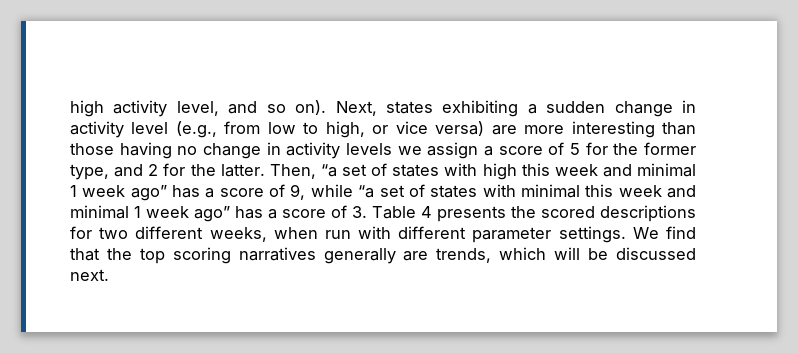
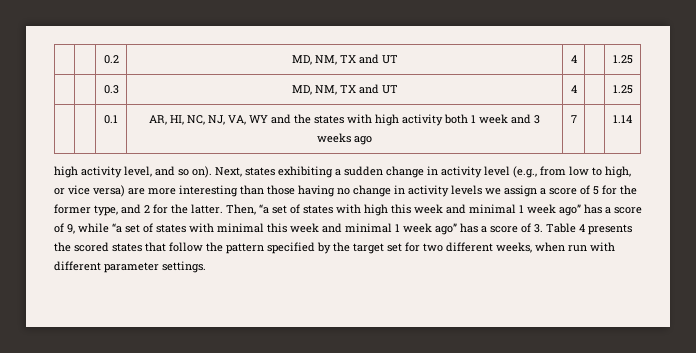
(70, 108) none -> [103,55,119,64] [291,54,398,65] [570,55,577,63] [612,55,633,64] [103,85,119,94] [291,84,398,95] [570,85,577,93] [612,85,633,94] [104,115,118,124] [149,114,540,126] [317,133,372,145] [570,115,577,123] [613,115,632,123] | | 0.2 | MD, NM, TX and UT | 4 | | 1.25 // | | 0.3 | MD, NM, TX and UT | 4 | | 1.25 // | | 0.1 | AR, HI, NC, NJ, VA, WY and the states with high activity both 1 week and 3 weeks ago | 7 | | 1.14 //
[600,205,696,222] descriptions -> [112,242,402,254] states that follow the pattern specified by the target set
[632,226,696,239] [70,247,696,264] [70,269,109,281] We find that the top scoring narratives generally are trends, which will be discussed next. -> (206, 267) none

